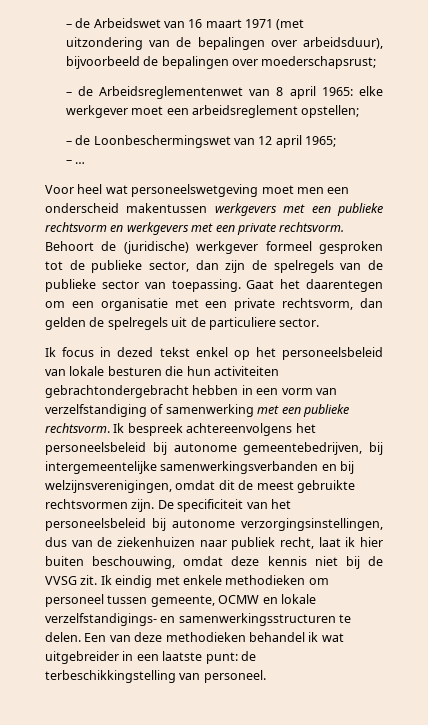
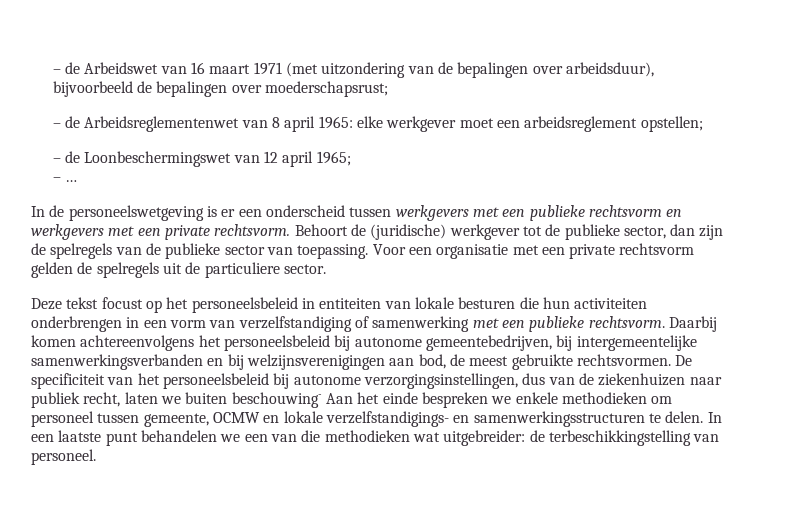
[45,184,324,197] Voor heel wat personeelswetgeving moet men -> [31,205,236,221] In de personeelswetgeving is er
[126,203,208,213] makentussen -> [349,207,392,217] tussen
[265,241,383,254] formeel gesproken -> (520, 232) none
[246,279,383,292] [45,301,65,308] Gaat het daarentegen om -> [372,244,406,255] Voor
[282,298,383,310] rechtsvorm, dan -> [619,243,695,255] rechtsvorm
[45,347,228,357] Ik focus in dezed tekst enkel -> [31,297,143,310] Deze tekst focust
(383, 353) none -> [301,298,382,309] in entiteiten
[45,385,239,398] gebrachtondergebracht hebben -> [31,316,122,332] onderbrengen
[113,423,183,436] Ik bespreek -> [668,316,717,332] [31,335,76,347] Daarbij komen
[45,480,235,493] welzijnsverenigingen, omdat dit -> [246,354,446,370] welzijnsverenigingen aan bod,
[45,499,155,512] rechtsvormen zijn. -> [576,354,671,366] rechtsvormen.
[318,537,384,547] [45,556,384,569] [45,575,180,588] laat ik hier buiten beschouwing, omdat deze kennis niet bij de VVSG zit. Ik eindig met -> [124,392,512,408] laten we buiten beschouwing- Aan het einde bespreken we
[84,632,344,642] [45,651,238,664] Een van deze methodieken behandel ik wat uitgebreider in een laatste punt: -> [707,412,722,423] [31,430,526,446] In een laatste punt behandelen we een van die methodieken wat uitgebreider:

